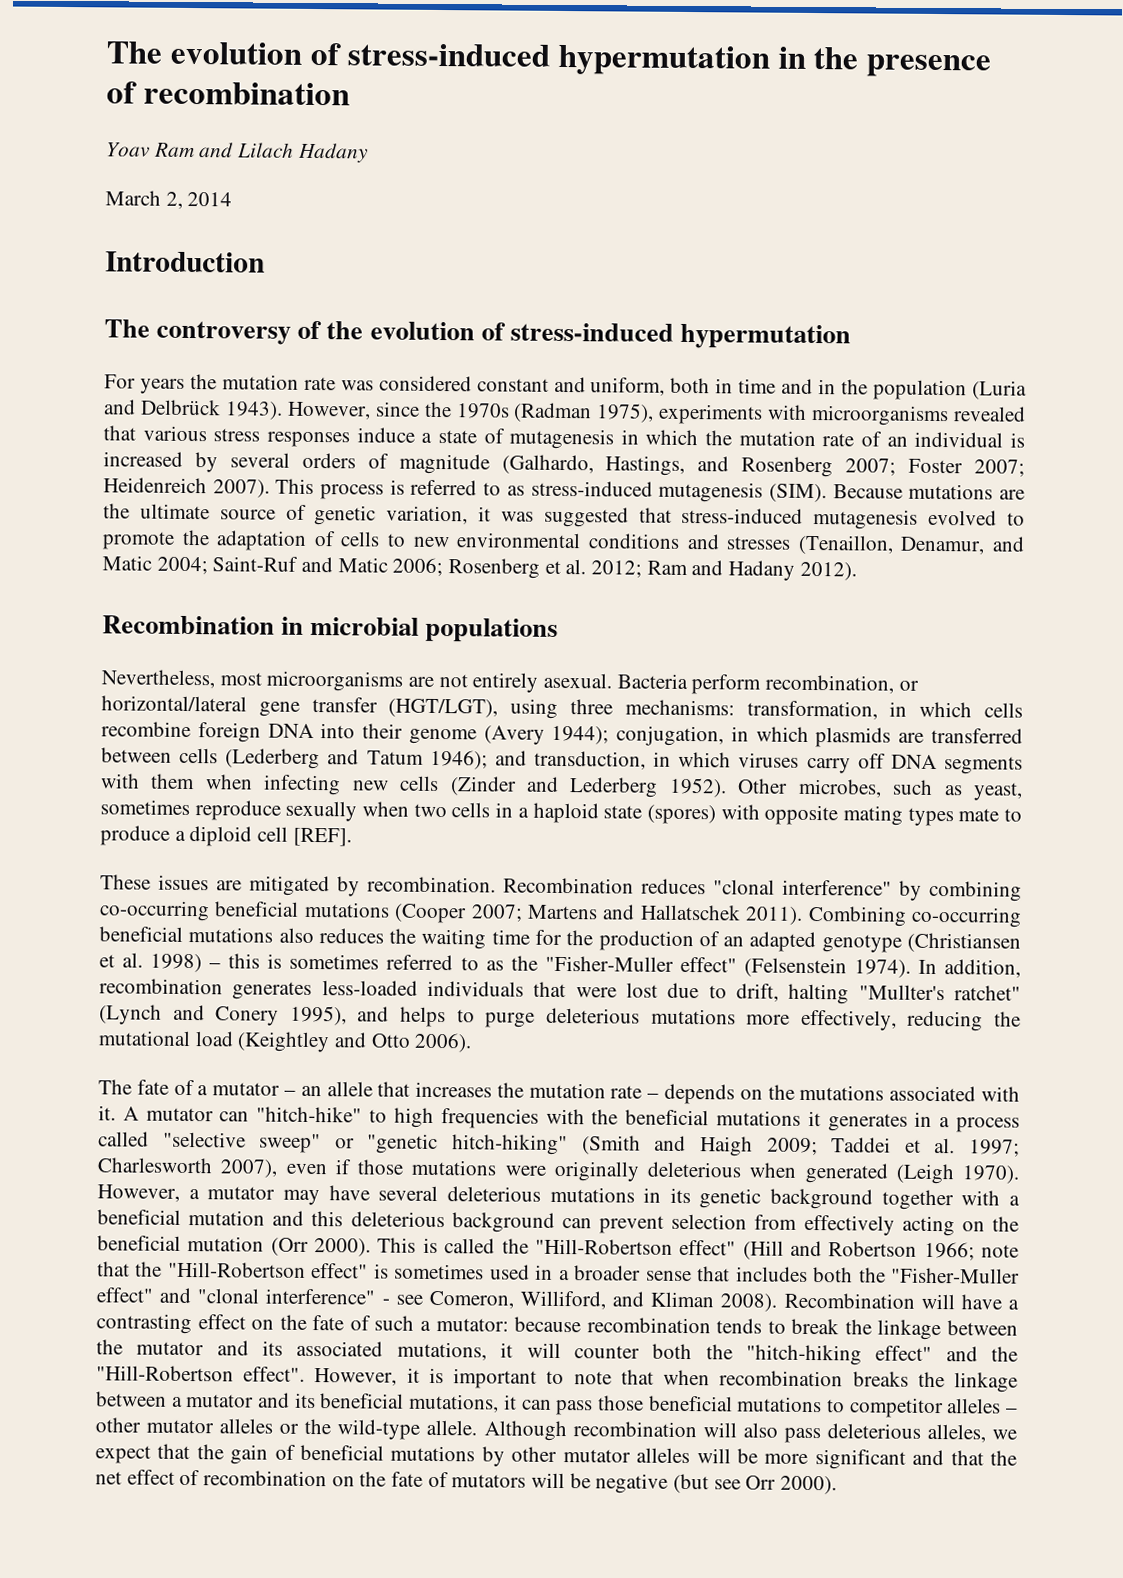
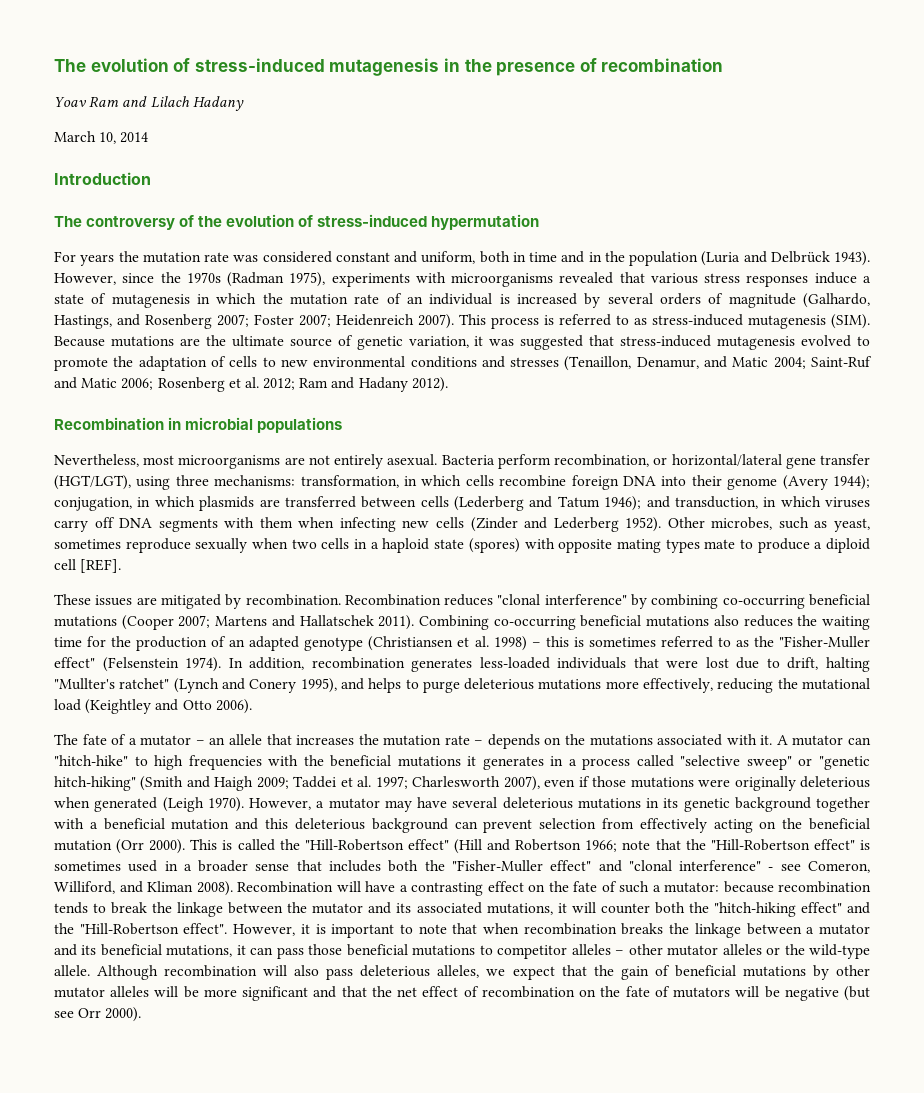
[557,44,770,76] hypermutation -> [329,58,440,76] mutagenesis
[165,191,183,209] 2, -> [99,132,117,144] 10,

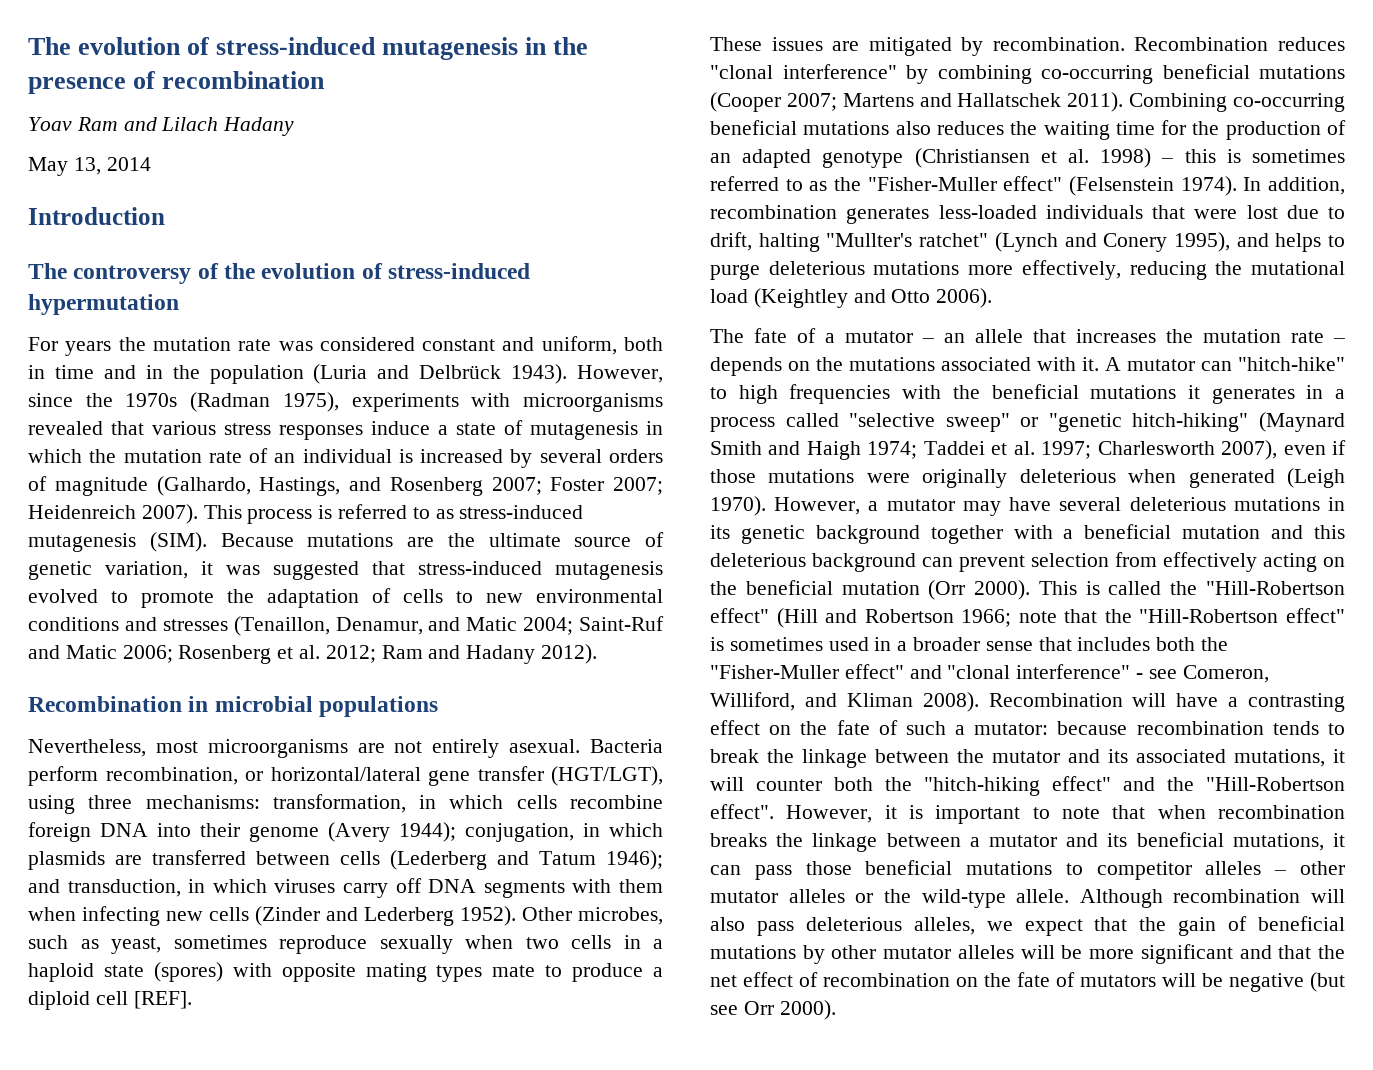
[54,131,117,144] March 10, -> [28,157,101,176] May 13,
[140,776,184,791] (Smith -> [1259,412,1345,432] [710,441,762,455] (Maynard Smith
[256,777,289,789] 2009; -> [867,441,918,459] 1974;

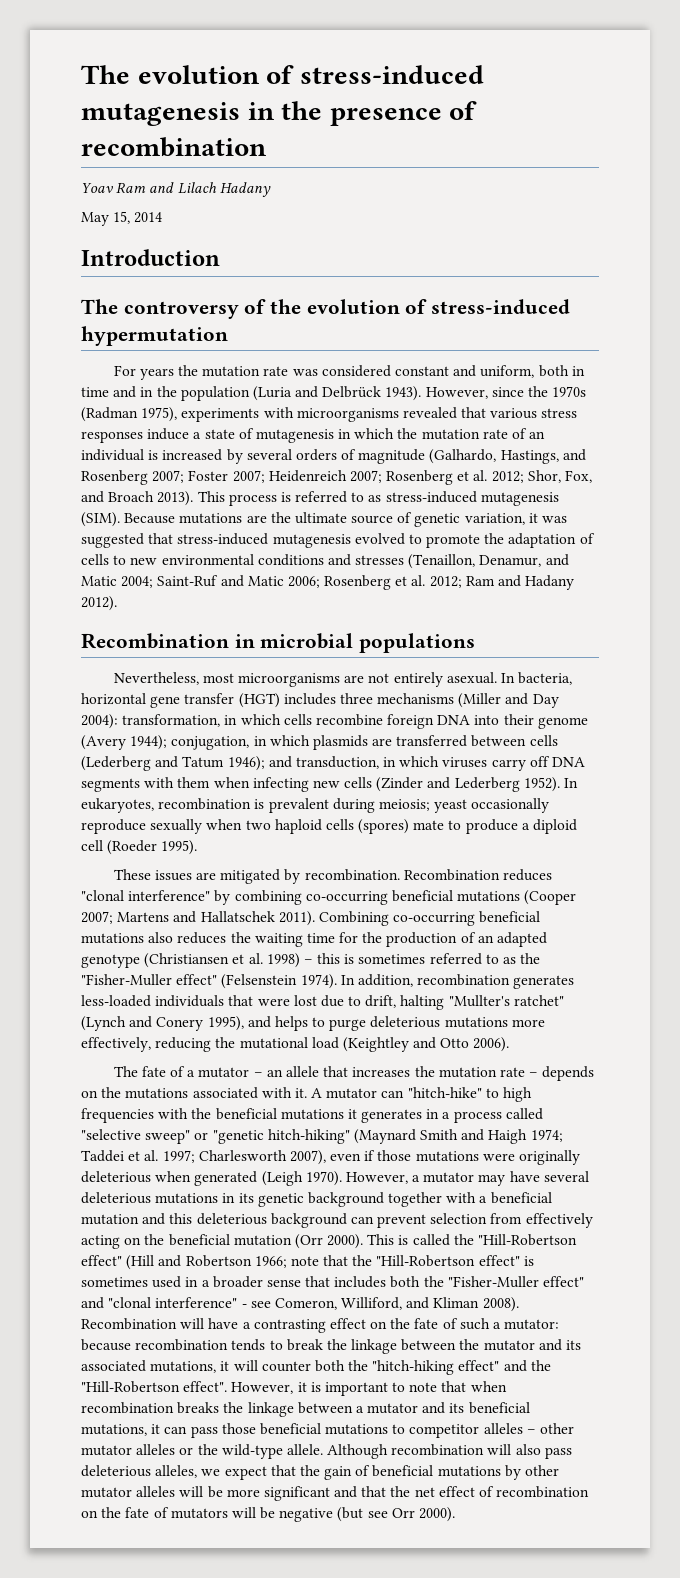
[73,157,101,175] 13, -> [113,211,131,224] 15,
[141,504,198,524] 2007). -> [349,470,593,485] [81,491,194,506] 2007; Rosenberg et al. 2012; Shor, Fox, and Broach 2013).
[590,739,663,753] [28,766,663,786] [28,795,260,814] Bacteria perform recombination, or horizontal/lateral gene transfer (HGT/LGT), using three mechanisms: -> [500,672,573,685] [81,693,559,708] [81,714,118,729] In bacteria, horizontal gene transfer (HGT) includes three mechanisms (Miller and Day 2004):
[522,907,663,925] [28,935,663,954] [28,962,483,982] Other microbes, such as yeast, sometimes reproduce sexually when two cells in a haploid state (spores) with opposite mating types -> [564,778,579,788] [81,798,550,813] [81,819,410,834] In eukaryotes, recombination is prevalent during meiosis; yeast occasionally reproduce sexually when two haploid cells (spores)
[133,991,192,1009] [REF]. -> [107,840,198,855] (Roeder 1995).

